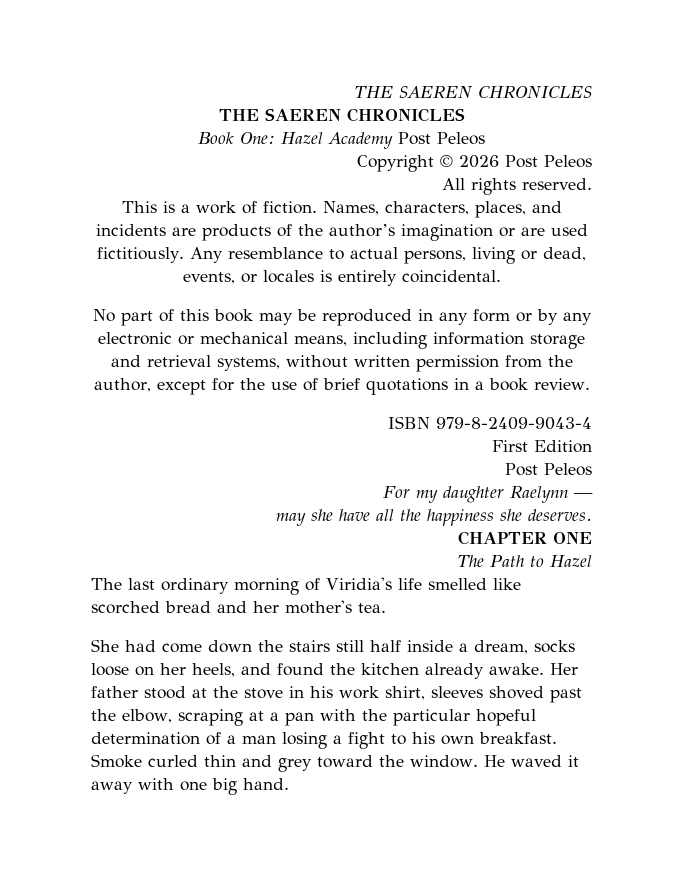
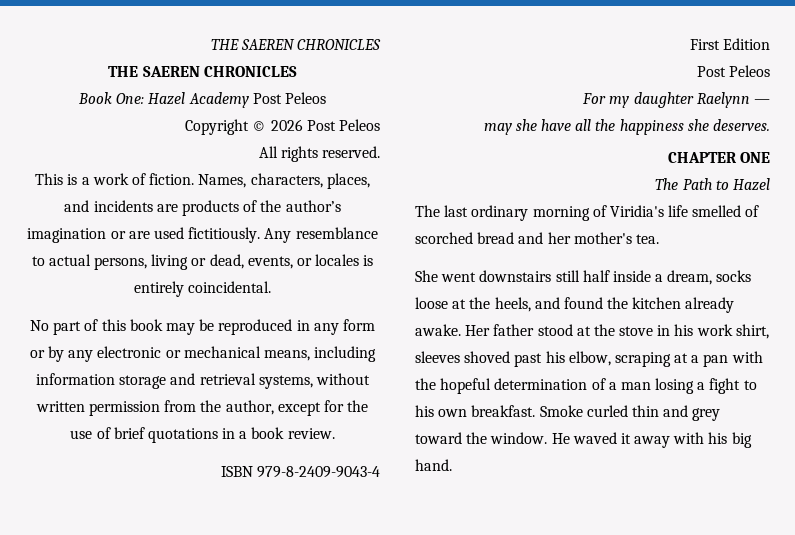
[492,578,521,590] like -> [745,205,760,217] of
[125,640,330,653] had come down the stairs -> [441,270,552,282] went downstairs
[135,663,186,676] on her -> [452,297,491,309] at the
[91,709,116,721] the -> [545,351,565,363] his
[392,709,470,726] particular -> (436, 384) none
[180,781,207,791] one -> [708,432,728,444] his

